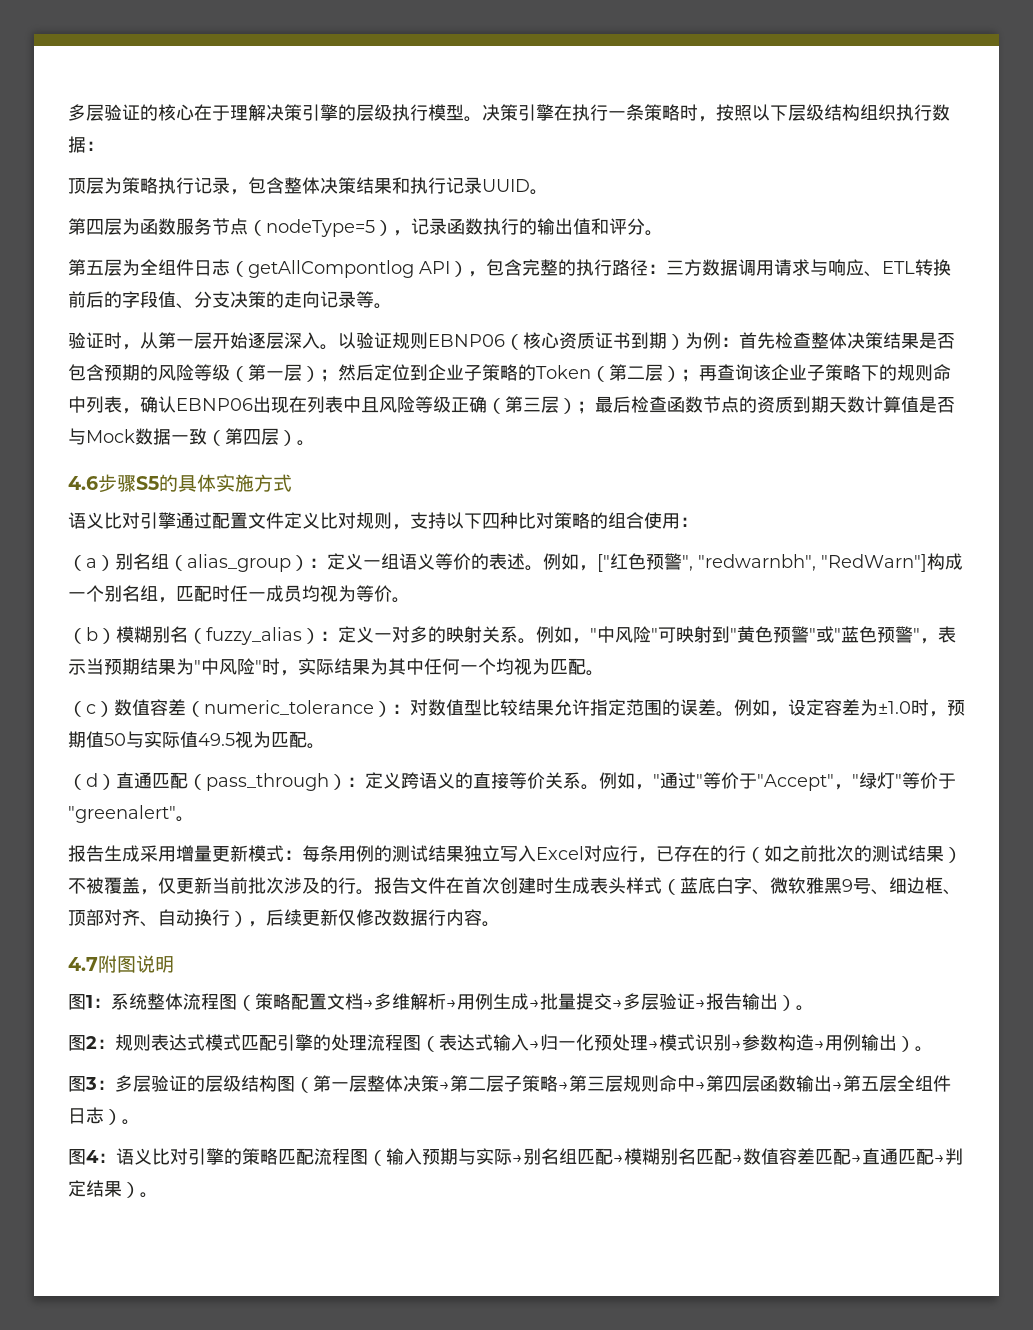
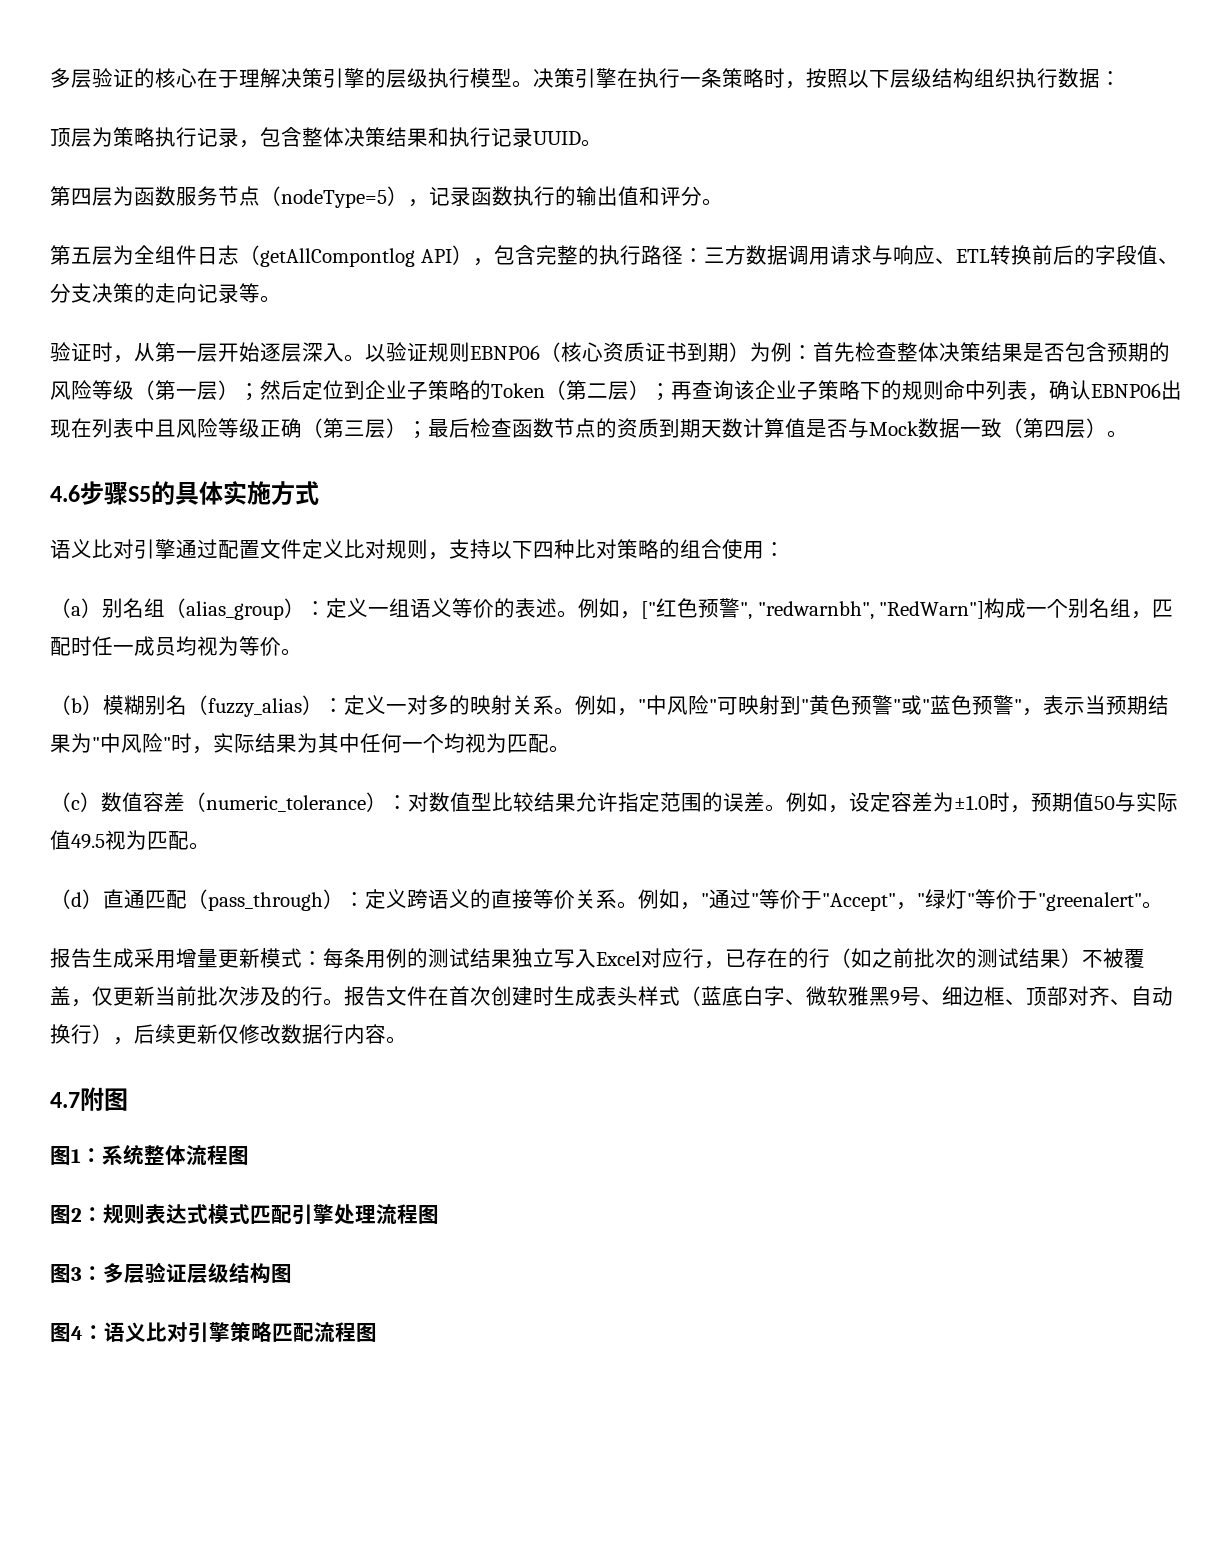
[136,955,174,973] 说明 -> (128, 1099) none
[237,993,814,1011] （策略配置文档→多维解析→用例生成→批量提交→多层验证→报告输出）。 -> (249, 1155) none
[313,1034,331,1051] 的 -> (334, 1214) none
[421,1034,933,1052] （表达式输入→归一化预处理→模式识别→参数构造→用例输出）。 -> (439, 1214) none
[187,1075,205,1092] 的 -> (187, 1273) none
[295,1075,951,1093] [68,1107,140,1125] （第一层整体决策→第二层子策略→第三层规则命中→第四层函数输出→第五层全组件日志）。 -> (292, 1273) none
[224,1148,242,1165] 的 -> (230, 1332) none
[368,1148,963,1166] [68,1180,158,1198] （输入预期与实际→别名组匹配→模糊别名匹配→数值容差匹配→直通匹配→判定结果）。 -> (377, 1332) none

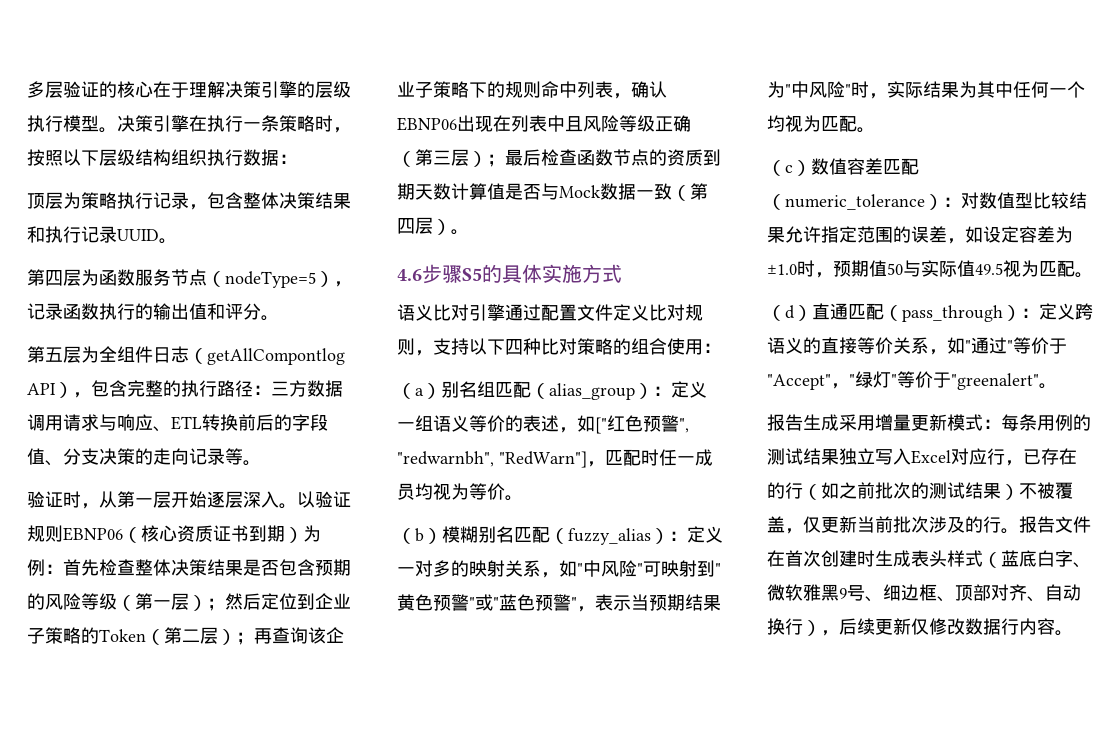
(165, 607) none -> [495,381,531,398] 匹配
[557,598,641,619] 。例如， -> [559,415,595,433] ，如
[984,598,1132,618] 构成一个别名组 -> (587, 459) none
(187, 705) none -> [514,526,550,543] 匹配
[554,695,638,716] 。例如， -> [541,560,577,578] ，如
(185, 802) none -> [883,158,919,175] 匹配
[765,792,849,813] 。例如， -> [947,226,983,244] ，如
[617,889,701,910] 。例如， -> [929,337,965,355] ，如
[50,1087,128,1111] [50,1144,249,1166] [50,1204,439,1225] [50,1262,292,1284] [50,1321,377,1343] // 4.7附图 // 图1：系统整体流程图 // 图2：规则表达式模式匹配引擎处理流程图 // 图3：多层验证层级结构图 // 图4：语义比对引擎策略匹配流程图 -> (1073, 633) none

